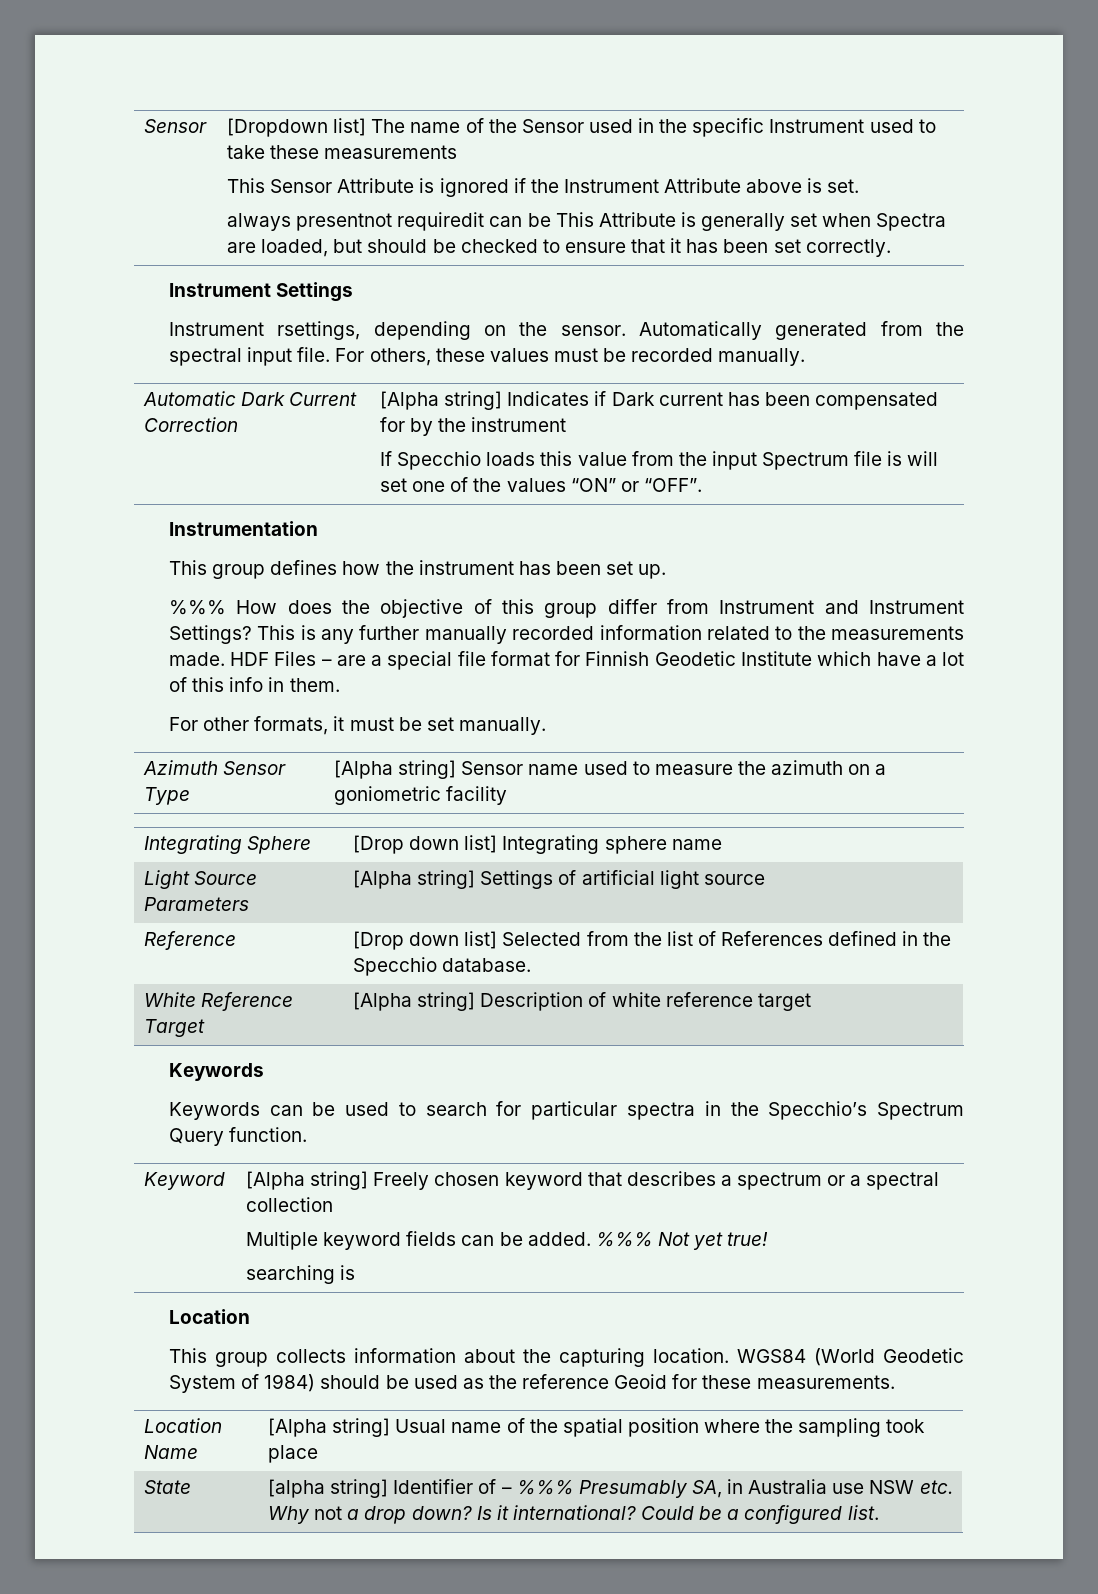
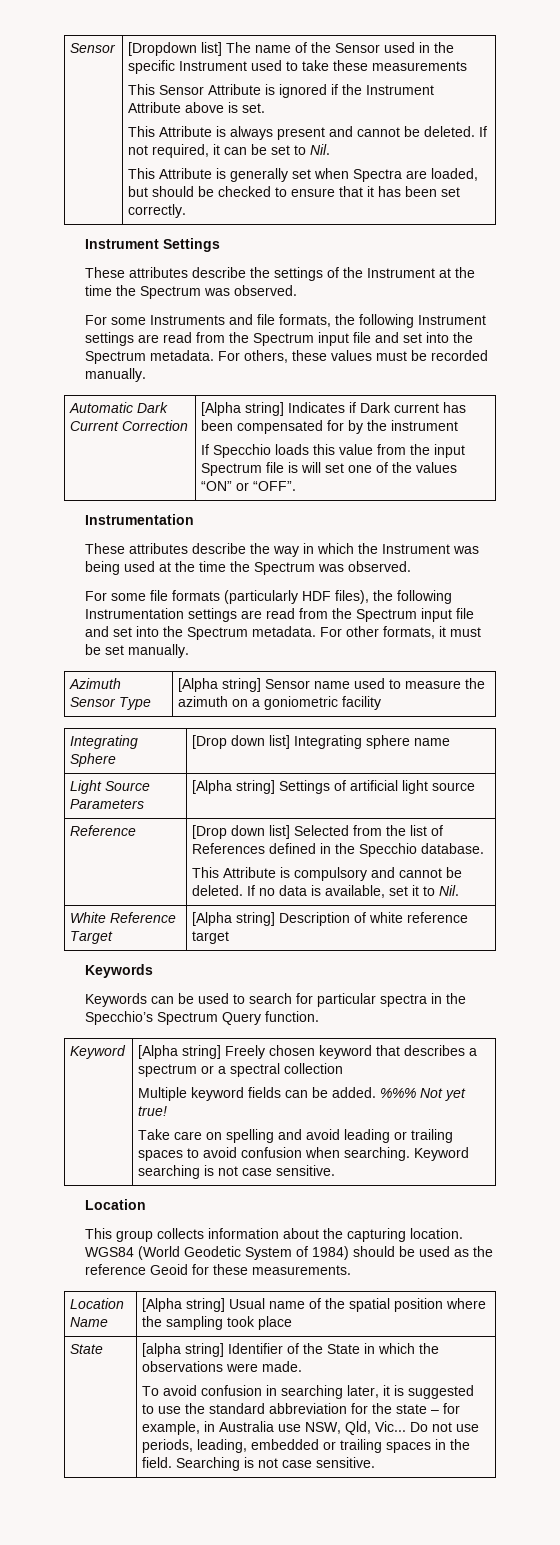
[227,212,551,231] always presentnot requiredit can be -> [128,126,488,140] [128,144,331,158] This Attribute is always present and cannot be deleted. If not required, it can be set to Nil. //
[168,321,964,340] [168,347,331,366] Instrument rsettings, depending on the sensor. Automatically generated from the spectral input file. -> [84,267,475,281] [84,285,297,299] [84,314,486,328] [84,332,473,346] [84,350,214,364] These attributes describe the settings of the Instrument at the time the Spectrum was observed. // For some Instruments and file formats, the following Instrument settings are read from the Spectrum input file and set into the Spectrum metadata.
[168,560,667,579] [168,599,964,618] [168,625,964,644] [168,651,965,670] [168,677,340,692] This group defines how the instrument has been set up. // %%% How does the objective of this group differ from Instrument and Instrument Settings? This is any further manually recorded information related to the measurements made. HDF Files – are a special file format for Finnish Geodetic Institute which have a lot of this info in them. // -> [84,543,479,557] [84,561,411,575] [84,590,452,604] [84,608,474,622] [84,626,316,640] These attributes describe the way in which the Instrument was being used at the time the Spectrum was observed. // For some file formats (particularly HDF files), the following Instrumentation settings are read from the Spectrum input file and set into the Spectrum metadata.
(532, 965) none -> [192,867,463,881] [192,885,460,898] // This Attribute is compulsory and cannot be deleted. If no data is available, set it to Nil.
(769, 1239) none -> [138,1129,454,1143] [138,1147,470,1161] Take care on spelling and avoid leading or trailing spaces to avoid confusion when searching. Keyword
(356, 1272) none -> [218,1165,336,1176] not case sensitive.
[501,1479,953,1498] [268,1505,879,1524] – %%% Presumably SA, in Australia use NSW etc. Why not a drop down? Is it international? Could be a configured list. -> [303,1343,440,1354] [142,1361,303,1372] [142,1385,475,1399] [142,1403,461,1414] [142,1421,480,1435] [142,1439,471,1453] [142,1457,376,1471] the State in which the observations were made. // To avoid confusion in searching later, it is suggested to use the standard abbreviation for the state – for example, in Australia use NSW, Qld, Vic... Do not use periods, leading, embedded or trailing spaces in the field. Searching is not case sensitive.

